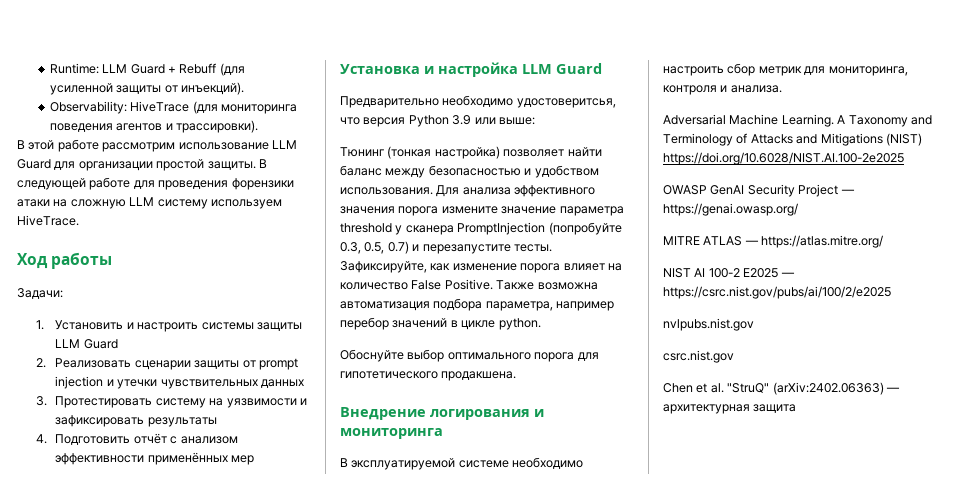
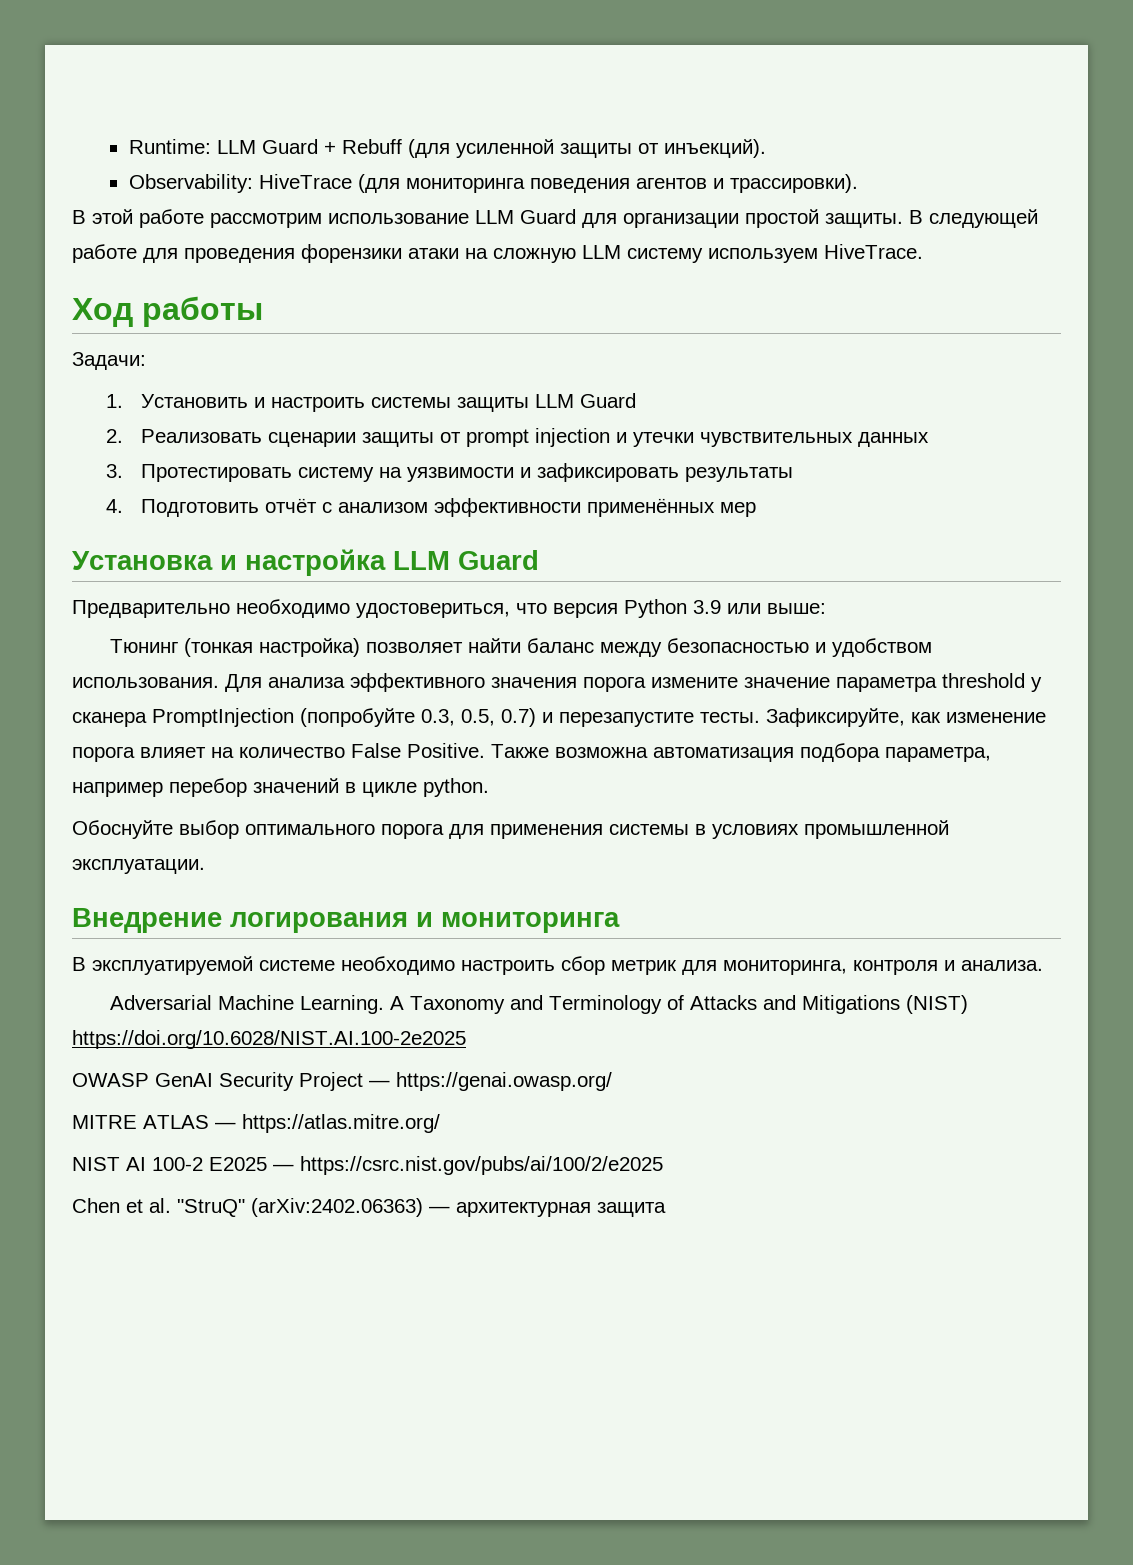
[516,98,616,108] удостоверитсья, -> [356,603,510,618] удостовериться,
[340,371,517,381] гипотетического продакшена. -> [490,820,949,839] [72,859,205,874] применения системы в условиях промышленной эксплуатации.
[663,318,754,331] [663,350,734,363] // nvlpubs.nist.gov // csrc.nist.gov -> (663, 1165) none

